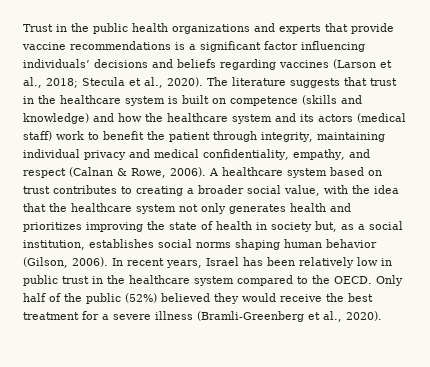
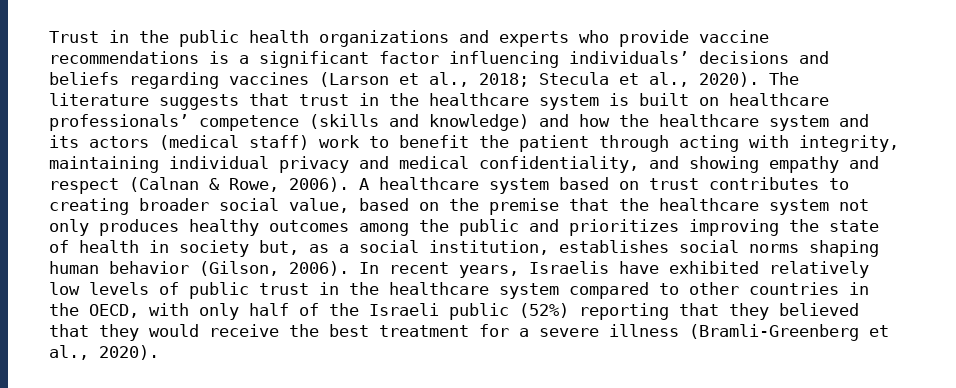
[325,23,348,32] that -> [579,30,609,43] who
(226, 101) none -> [729,93,829,106] [49,114,189,131] healthcare professionals’
(257, 136) none -> [679,135,789,152] acting with
[292,149,345,160] empathy, -> [649,156,839,173] and showing empathy
[187,188,194,194] a -> (129, 206) none
[324,185,399,194] with the idea -> [359,198,559,215] based on the premise
[229,203,326,214] generates health -> [99,219,519,236] produces healthy outcomes among the public
[206,257,392,268] Israel has been relatively low in -> [529,261,869,278] [49,282,179,295] Israelis have exhibited relatively low levels of
[312,275,403,286] the OECD. Only -> [689,282,869,295] [49,303,239,320] other countries in the OECD, with only
(82, 297) none -> [369,303,439,316] Israeli
[161,293,210,302] believed -> [579,303,859,320] [49,324,89,337] reporting that they believed that

